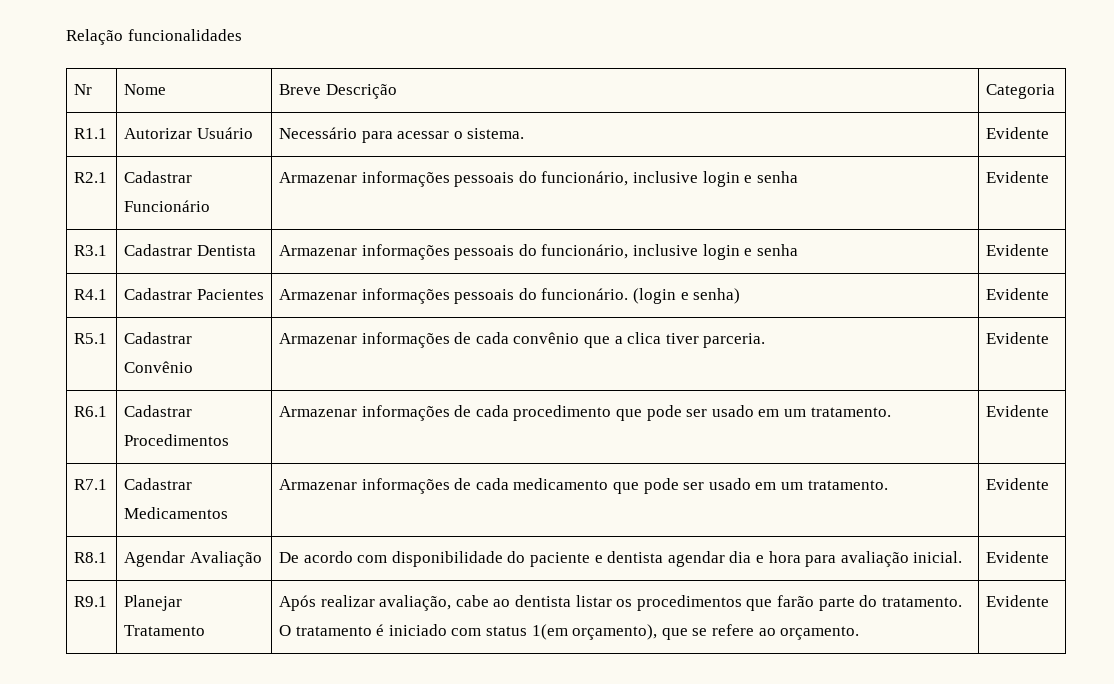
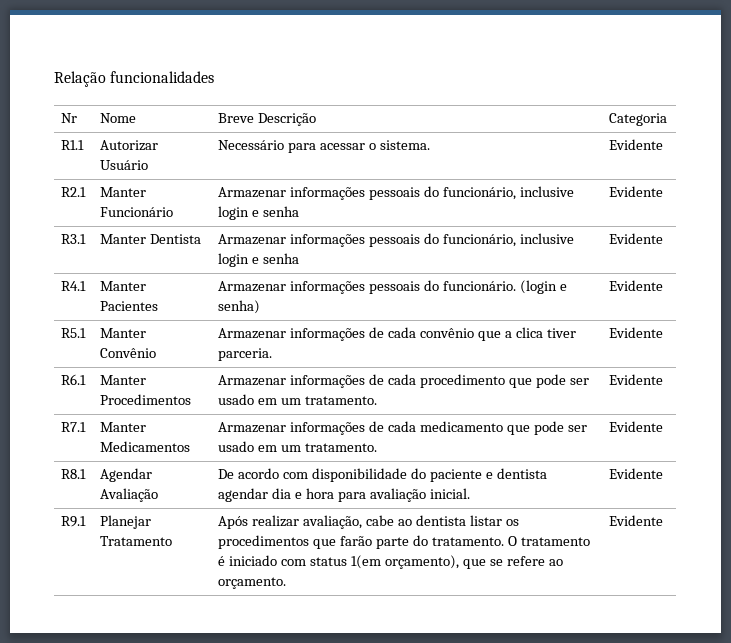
[124,171,193,183] Cadastrar -> [100,187,147,197] Manter
[124,244,193,256] Cadastrar -> [100,234,147,244] Manter
[124,288,193,300] Cadastrar -> [100,281,147,291] Manter
[124,332,193,344] Cadastrar -> [100,328,147,338] Manter
[124,405,193,417] Cadastrar -> [100,375,147,385] Manter
[124,478,193,490] Cadastrar -> [100,422,147,432] Manter

